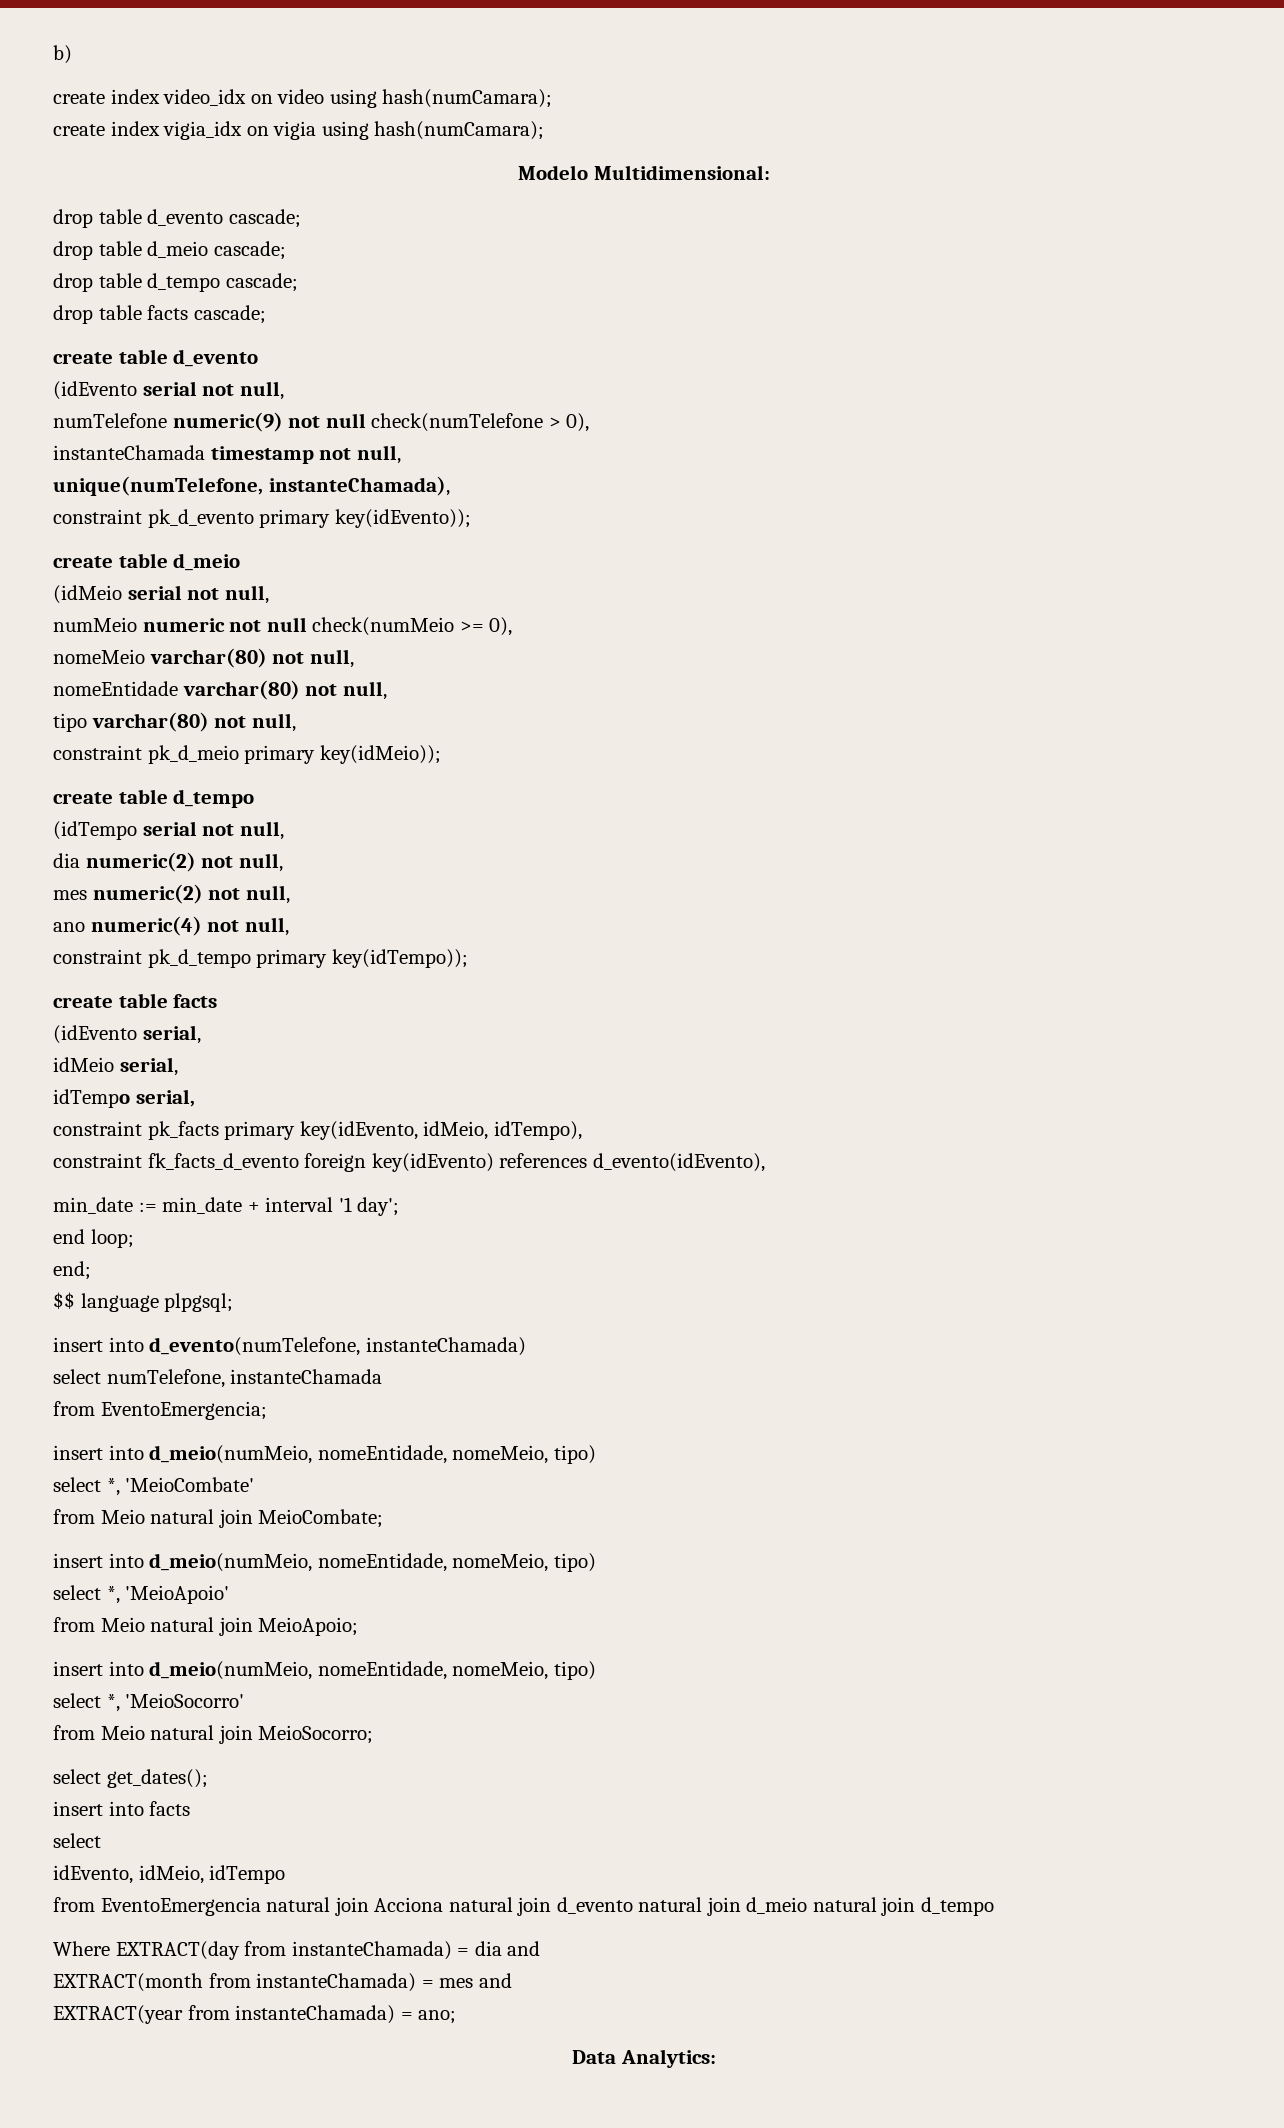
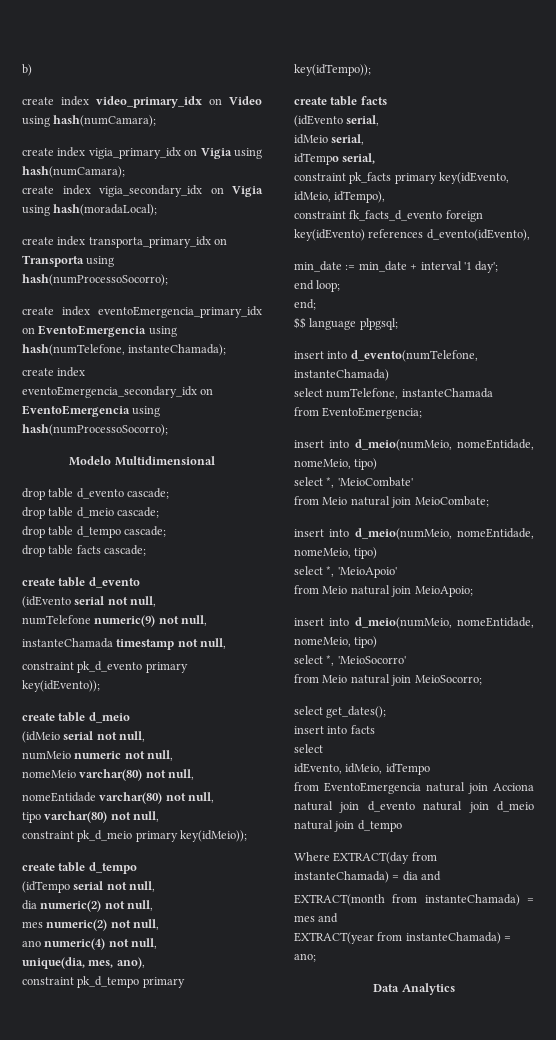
[163,89,553,108] [53,121,545,140] video_idx on video using hash(numCamara); // create index vigia_idx on vigia using hash(numCamara); -> [96,96,262,108] [22,115,157,127] [22,147,262,159] [22,166,125,178] [22,185,263,197] [22,204,158,216] [22,236,228,248] [22,255,115,267] [22,274,168,286] [22,306,262,318] [22,325,177,337] [22,344,227,356] [22,367,86,377] [22,386,214,398] [22,405,161,417] [22,424,168,436] video_primary_idx on Video using hash(numCamara); // create index vigia_primary_idx on Vigia using hash(numCamara); // create index vigia_secondary_idx on Vigia using hash(moradaLocal); // create index transporta_primary_idx on Transporta using hash(numProcessoSocorro); // create index eventoEmergencia_primary_idx on EventoEmergencia using hash(numTelefone, instanteChamada); // create index eventoEmergencia_secondary_idx on EventoEmergencia using hash(numProcessoSocorro);
[593,165,770,180] Multidimensional: -> [114,456,215,466] Multidimensional
[325,413,590,432] null check(numTelefone > 0), -> [181,615,208,626] null,
[53,476,450,496] // unique(numTelefone, instanteChamada), -> (227, 643) none
[266,617,513,636] null check(numMeio >= 0), -> [147,750,174,761] null,
(289, 926) none -> [22,957,145,969] // unique(dia, mes, ano),
[620,2049,716,2068] Analytics: -> [401,983,455,995] Analytics

